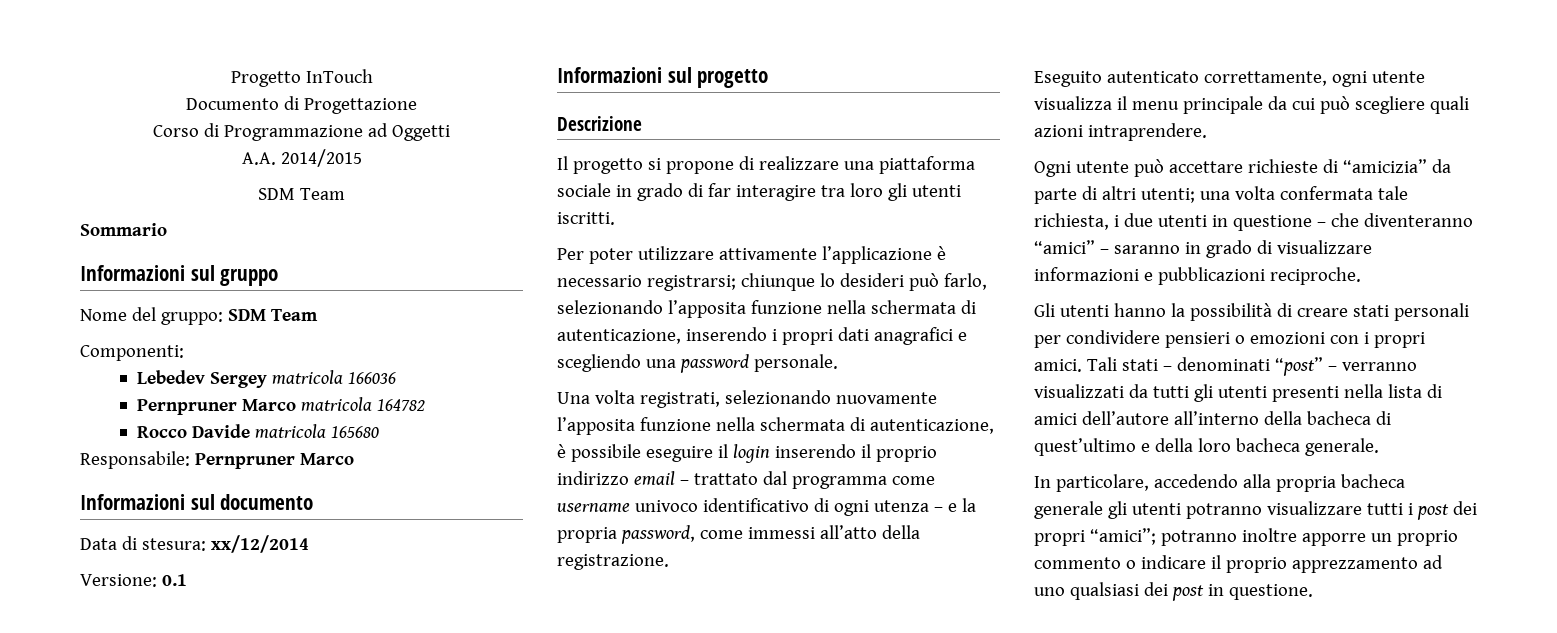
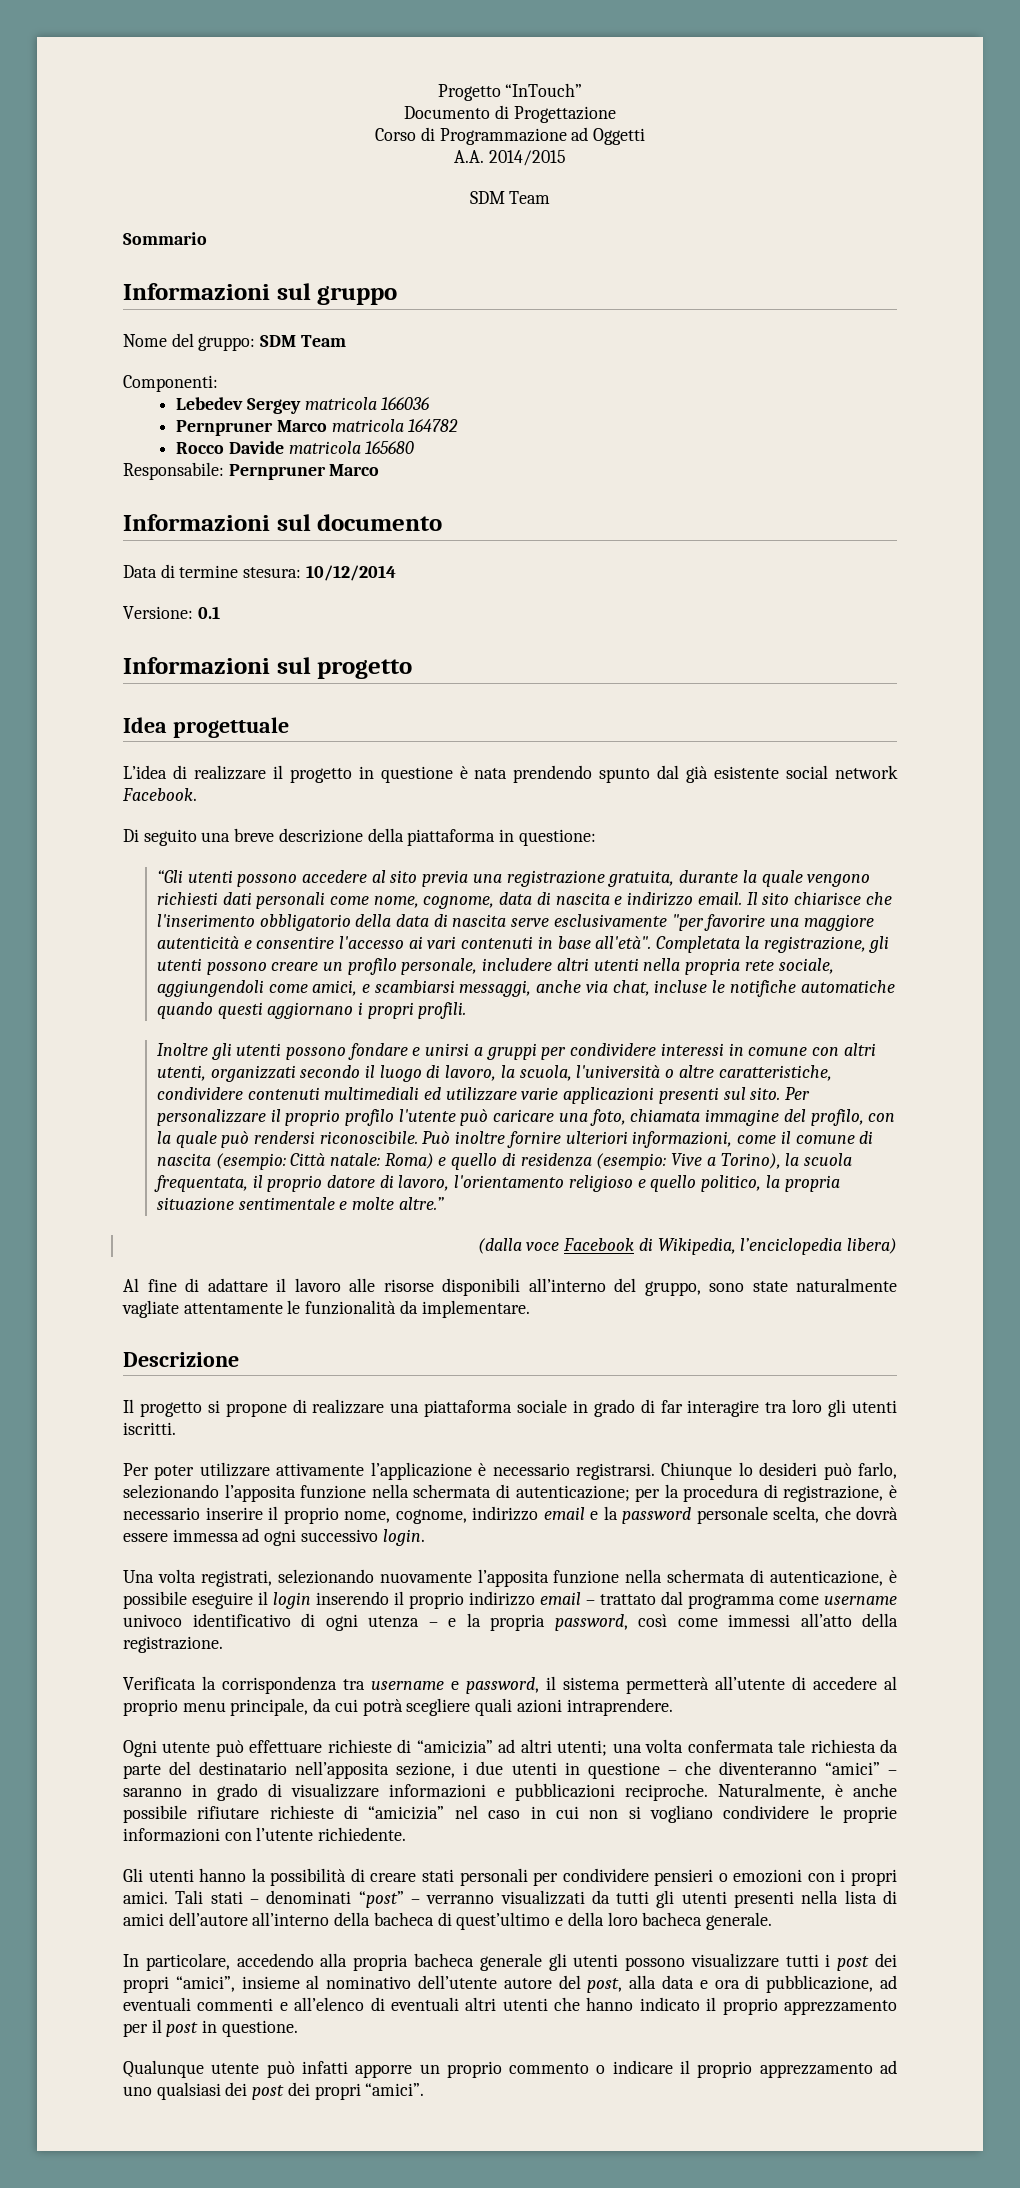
[305,69,373,83] InTouch -> [505,83,583,97] “InTouch”
[141,535,309,553] stesura: xx/12/2014 -> [179,565,396,581] termine stesura: 10/12/2014
(769, 78) none -> [123,717,289,738] [123,765,898,783] [122,788,197,801] [123,828,596,846] [156,870,871,887] [156,892,892,909] [156,914,874,931] [156,936,890,953] [156,958,834,975] [156,980,895,997] [156,1002,467,1019] [156,1043,876,1060] [156,1065,832,1082] [156,1087,811,1104] [156,1109,896,1126] [156,1131,874,1148] [156,1153,853,1170] [153,1175,840,1192] [156,1197,444,1211] [477,1238,898,1255] [123,1278,897,1296] [122,1300,530,1318] // Idea progettuale // L’idea di realizzare il progetto in questione è nata prendendo spunto dal già esistente social network Facebook. // Di seguito una breve descrizione della piattaforma in questione: // “Gli utenti possono accedere al sito previa una registrazione gratuita, durante la quale vengono richiesti dati personali come nome, cognome, data di nascita e indirizzo email. Il sito chiarisce che l'inserimento obbligatorio della data di nascita serve esclusivamente "per favorire una maggiore autenticità e consentire l'accesso ai vari contenuti in base all'età". Completata la registrazione, gli utenti possono creare un profilo personale, includere altri utenti nella propria rete sociale, aggiungendoli come amici, e scambiarsi messaggi, anche via chat, incluse le notifiche automatiche quando questi aggiornano i propri profili. // Inoltre gli utenti possono fondare e unirsi a gruppi per condividere interessi in comune con altri utenti, organizzati secondo il luogo di lavoro, la scuola, l'università o altre caratteristiche, condividere contenuti multimediali ed utilizzare varie applicazioni presenti sul sito. Per personalizzare il proprio profilo l'utente può caricare una foto, chiamata immagine del profilo, con la quale può rendersi riconoscibile. Può inoltre fornire ulteriori informazioni, come il comune di nascita (esempio: Città natale: Roma) e quello di residenza (esempio: Vive a Torino), la scuola frequentata, il proprio datore di lavoro, l'orientamento religioso e quello politico, la propria situazione sentimentale e molte altre.” // (dalla voce Facebook di Wikipedia, l’enciclopedia libera) // Al fine di adattare il lavoro alle risorse disponibili all’interno del gruppo, sono state naturalmente vagliate attentamente le funzionalità da implementare.
[646,273,815,291] registrarsi; chiunque -> [575,1462,733,1480] registrarsi. Chiunque
[557,327,967,345] [557,354,838,373] autenticazione, inserendo i propri dati anagrafici e scegliendo una password personale. -> [515,1484,898,1502] [123,1506,898,1524] [123,1528,425,1546] autenticazione; per la procedura di registrazione, è necessario inserire il proprio nome, cognome, indirizzo email e la password personale scelta, che dovrà essere immessa ad ogni successivo login.
(695, 534) none -> [638,1614,667,1627] così
[1034,71,1425,87] [1034,96,1263,114] Eseguito autenticato correttamente, ogni utente visualizza il menu principale -> [123,1676,897,1694] [123,1698,309,1716] Verificata la corrispondenza tra username e password, il sistema permetterà all’utente di accedere al proprio menu principale,
[1319,96,1350,114] può -> [362,1699,403,1716] potrà
[1168,159,1451,173] [1034,186,1097,204] accettare richieste di “amicizia” da parte di -> [249,1739,516,1754] effettuare richieste di “amicizia” ad
[1034,213,1109,230] richiesta, -> [810,1739,898,1753] [123,1761,456,1779] richiesta da parte del destinatario nell’apposita sezione,
(1361, 276) none -> [717,1783,897,1800] [123,1805,897,1823] [123,1827,407,1842] Naturalmente, è anche possibile rifiutare richieste di “amicizia” nel caso in cui non si vogliano condividere le proprie informazioni con l’utente richiedente.
[1185,503,1262,519] potranno -> [625,1957,686,1971] possono
[1089,528,1297,546] “amici”; potranno inoltre -> [175,1975,897,1993] [123,1997,898,2015] [123,2019,298,2037] [123,2060,348,2078] “amici”, insieme al nominativo dell’utente autore del post, alla data e ora di pubblicazione, ad eventuali commenti e all’elenco di eventuali altri utenti che hanno indicato il proprio apprezzamento per il post in questione. // Qualunque utente può infatti
[1207,584,1313,600] in questione. -> [287,2082,425,2100] dei propri “amici”.

